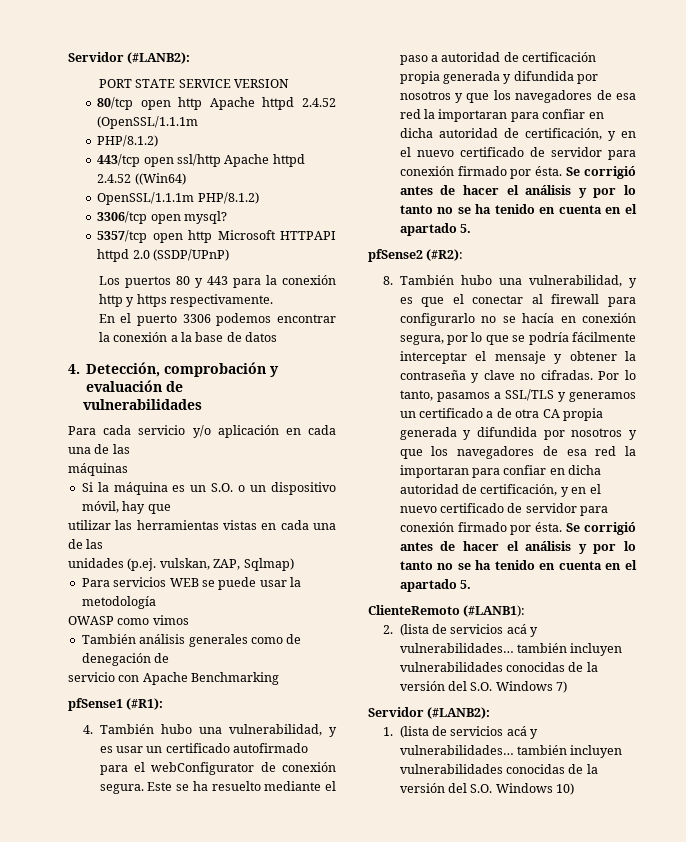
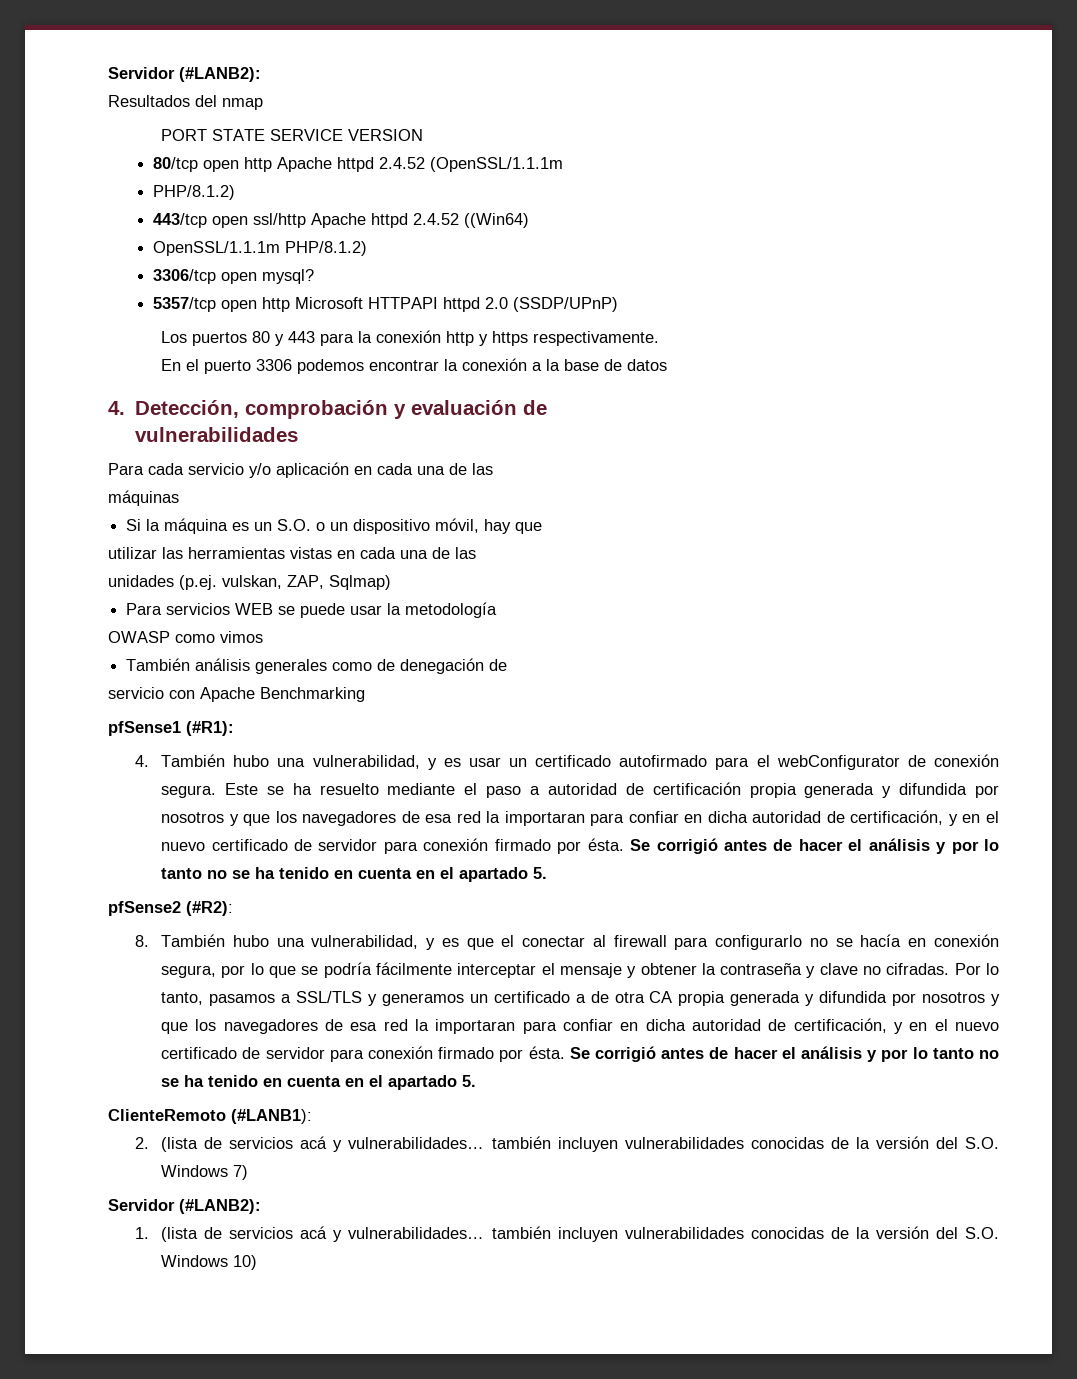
[68,52,191,64] Servidor (#LANB2): -> [108,67,261,82] [108,95,263,110] Servidor (#LANB2): // Resultados del nmap

